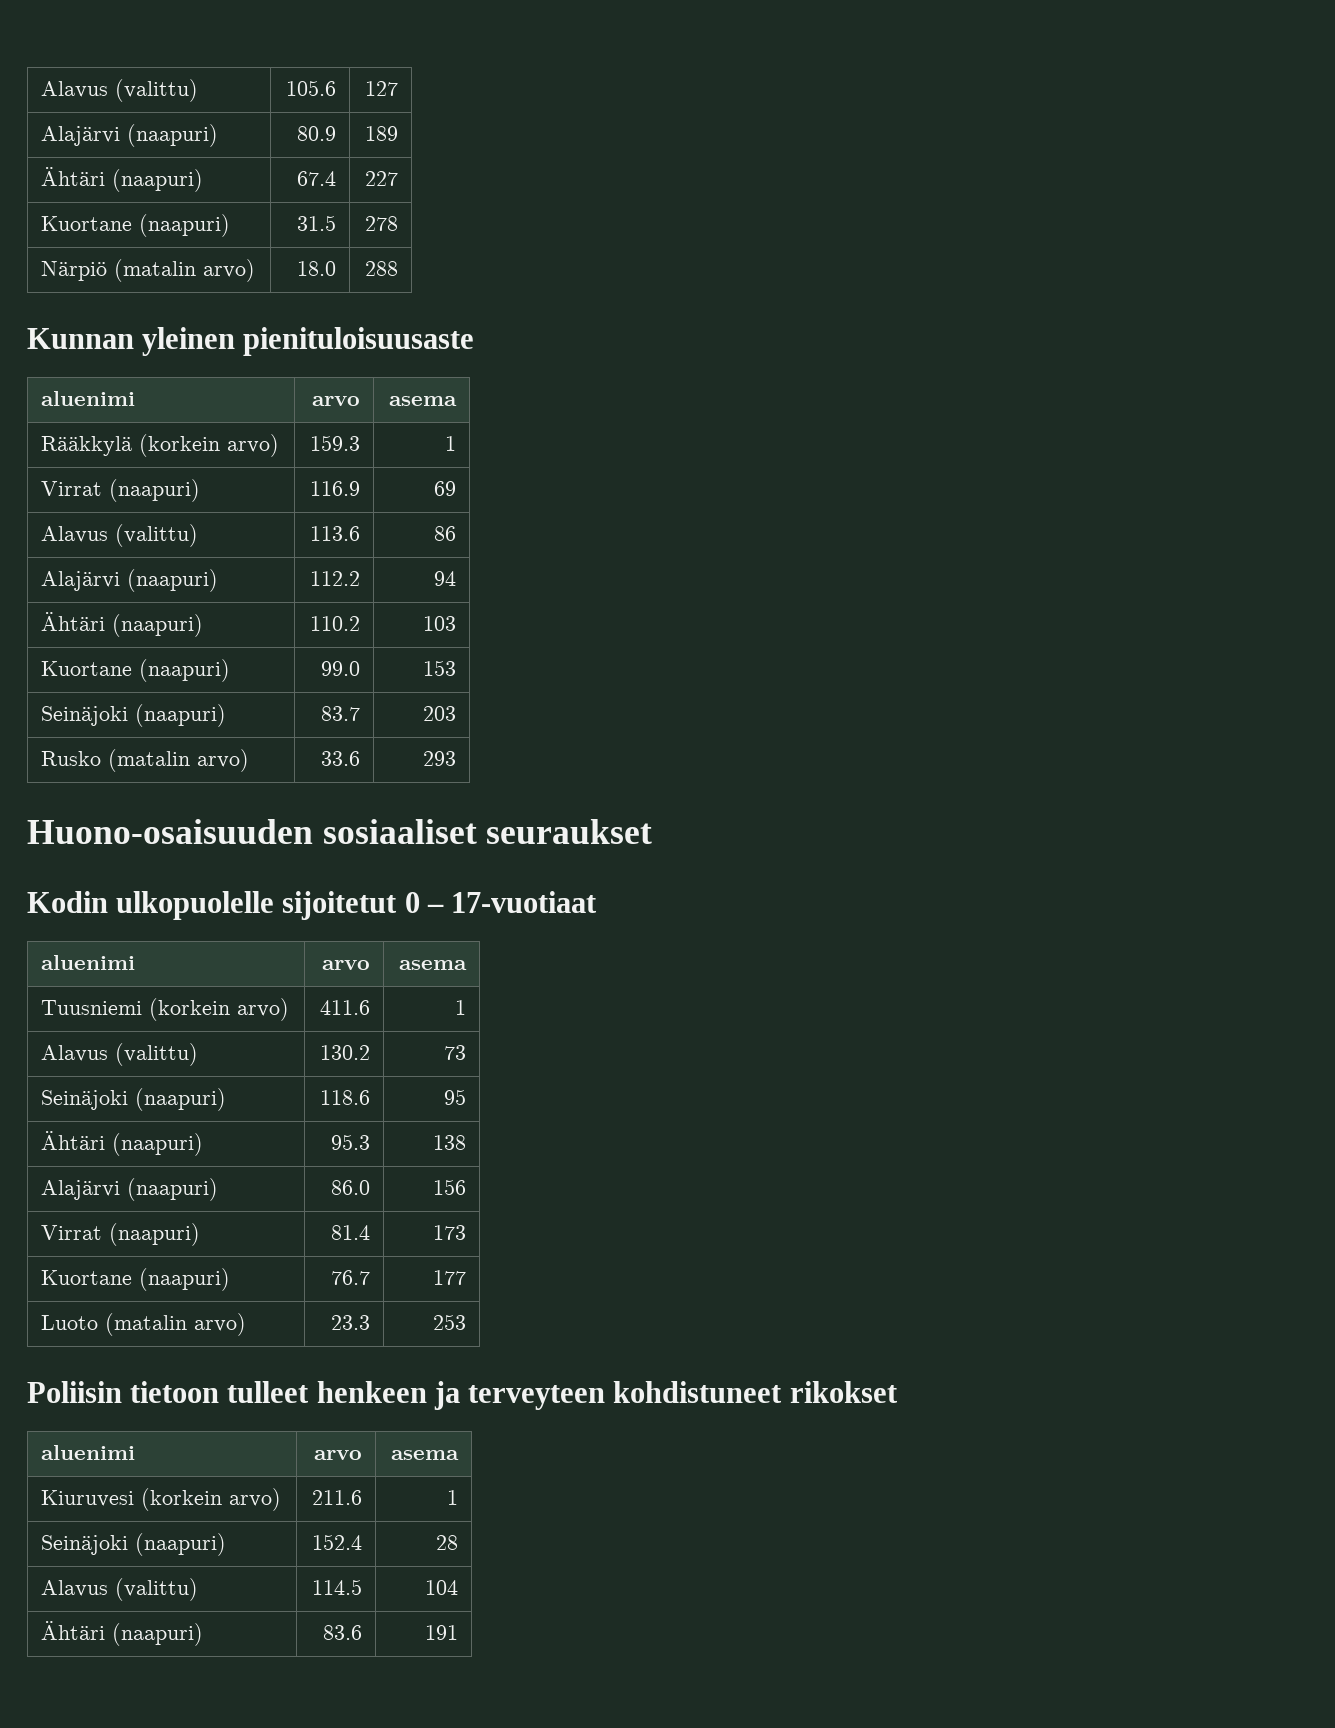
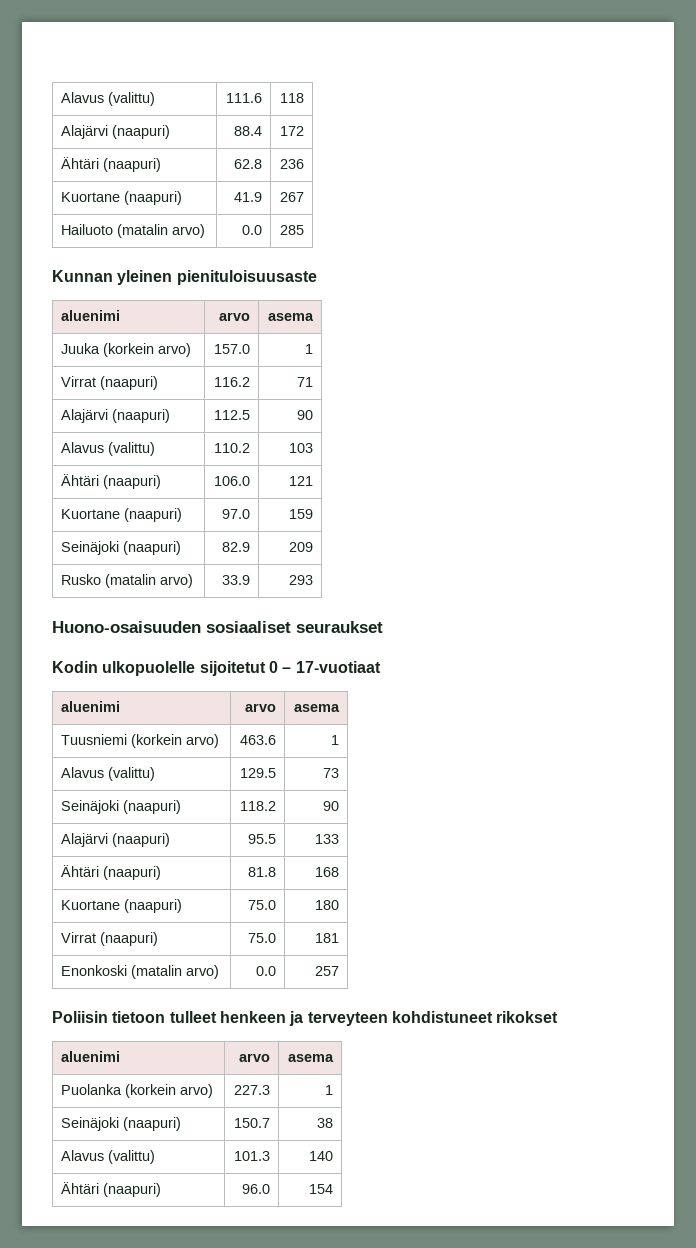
[40,79,198,102] [286,80,337,96] [365,81,399,96] [40,124,218,147] [297,126,337,141] [365,126,399,141] [40,167,203,192] [297,171,337,186] [365,171,399,186] [40,214,230,237] [297,215,337,231] [365,216,399,231] [40,259,255,282] [297,261,337,276] [365,261,399,276] Alavus (valittu) | 105.6 | 127 // Alajärvi (naapuri) | 80.9 | 189 // Ähtäri (naapuri) | 67.4 | 227 // Kuortane (naapuri) | 31.5 | 278 // Närpiö (matalin arvo) | 18.0 | 288 -> [60,92,155,106] [226,93,263,103] [280,93,305,103] [60,125,170,139] [234,126,263,136] [280,126,305,136] [60,157,161,172] [234,159,263,169] [280,159,305,169] [60,191,182,205] [234,192,263,202] [280,192,305,202] [60,224,205,238] [242,225,263,235] [280,225,305,235] Alavus (valittu) | 111.6 | 118 // Alajärvi (naapuri) | 88.4 | 172 // Ähtäri (naapuri) | 62.8 | 236 // Kuortane (naapuri) | 41.9 | 267 // Hailuoto (matalin arvo) | 0.0 | 285
[40,434,279,457] [310,435,361,451] Rääkkylä (korkein arvo) | 159.3 -> [60,343,191,357] [214,344,251,354] Juuka (korkein arvo) | 157.0
[310,481,361,496] [434,481,457,496] [40,524,198,547] [310,526,361,541] [434,526,457,541] [40,569,218,592] [310,571,361,586] [434,571,457,586] [40,612,203,637] [310,616,361,631] [423,616,457,631] [40,659,230,682] [321,661,361,676] [423,660,457,676] [40,704,226,727] [321,706,361,721] [423,706,457,721] 116.9 | 69 // Alavus (valittu) | 113.6 | 86 // Alajärvi (naapuri) | 112.2 | 94 // Ähtäri (naapuri) | 110.2 | 103 // Kuortane (naapuri) | 99.0 | 153 // Seinäjoki (naapuri) | 83.7 | 203 -> [214,377,251,387] [297,377,314,387] [60,409,170,423] [214,410,251,420] [297,410,314,420] [60,442,155,456] [214,443,251,453] [289,443,314,453] [60,474,161,489] [214,476,251,486] [289,476,314,486] [60,508,182,522] [222,509,251,519] [289,509,314,519] [60,541,181,555] [222,542,251,552] [289,542,314,552] 116.2 | 71 // Alajärvi (naapuri) | 112.5 | 90 // Alavus (valittu) | 110.2 | 103 // Ähtäri (naapuri) | 106.0 | 121 // Kuortane (naapuri) | 97.0 | 159 // Seinäjoki (naapuri) | 82.9 | 209
[321,751,361,766] 33.6 -> [222,575,251,585] 33.9
[320,1000,371,1015] 411.6 -> [240,735,277,745] 463.6
[320,1045,371,1060] 130.2 -> [240,768,277,778] 129.5
[320,1090,371,1105] [444,1089,467,1105] [40,1131,203,1156] [331,1134,371,1150] [433,1135,467,1150] [40,1178,218,1201] [331,1180,371,1195] [433,1179,467,1195] [40,1223,200,1246] [331,1225,371,1240] [433,1225,467,1240] [40,1268,230,1291] [331,1270,371,1285] [433,1270,467,1285] [40,1313,246,1336] [331,1315,371,1330] [433,1314,467,1330] 118.6 | 95 // Ähtäri (naapuri) | 95.3 | 138 // Alajärvi (naapuri) | 86.0 | 156 // Virrat (naapuri) | 81.4 | 173 // Kuortane (naapuri) | 76.7 | 177 // Luoto (matalin arvo) | 23.3 | 253 -> [240,801,277,811] [323,801,340,811] [60,833,170,847] [248,834,277,844] [315,834,340,844] [60,865,161,880] [248,867,277,877] [315,867,340,877] [60,899,182,913] [248,900,277,910] [315,900,340,910] [60,932,158,946] [248,933,277,943] [315,933,340,943] [60,965,219,979] [256,966,277,976] [315,966,340,976] 118.2 | 90 // Alajärvi (naapuri) | 95.5 | 133 // Ähtäri (naapuri) | 81.8 | 168 // Kuortane (naapuri) | 75.0 | 180 // Virrat (naapuri) | 75.0 | 181 // Enonkoski (matalin arvo) | 0.0 | 257
[40,1488,281,1511] [312,1490,363,1505] Kiuruvesi (korkein arvo) | 211.6 -> [60,1084,213,1098] [234,1085,271,1095] Puolanka (korkein arvo) | 227.3
[312,1534,363,1550] [436,1535,459,1550] [40,1578,198,1601] [312,1579,363,1595] [425,1580,459,1595] [40,1621,203,1646] [323,1625,363,1640] [425,1625,459,1640] 152.4 | 28 // Alavus (valittu) | 114.5 | 104 // Ähtäri (naapuri) | 83.6 | 191 -> [234,1118,271,1128] [317,1118,334,1128] [60,1150,155,1164] [234,1151,271,1161] [309,1151,334,1161] [60,1182,161,1197] [242,1184,271,1194] [309,1184,334,1194] 150.7 | 38 // Alavus (valittu) | 101.3 | 140 // Ähtäri (naapuri) | 96.0 | 154

